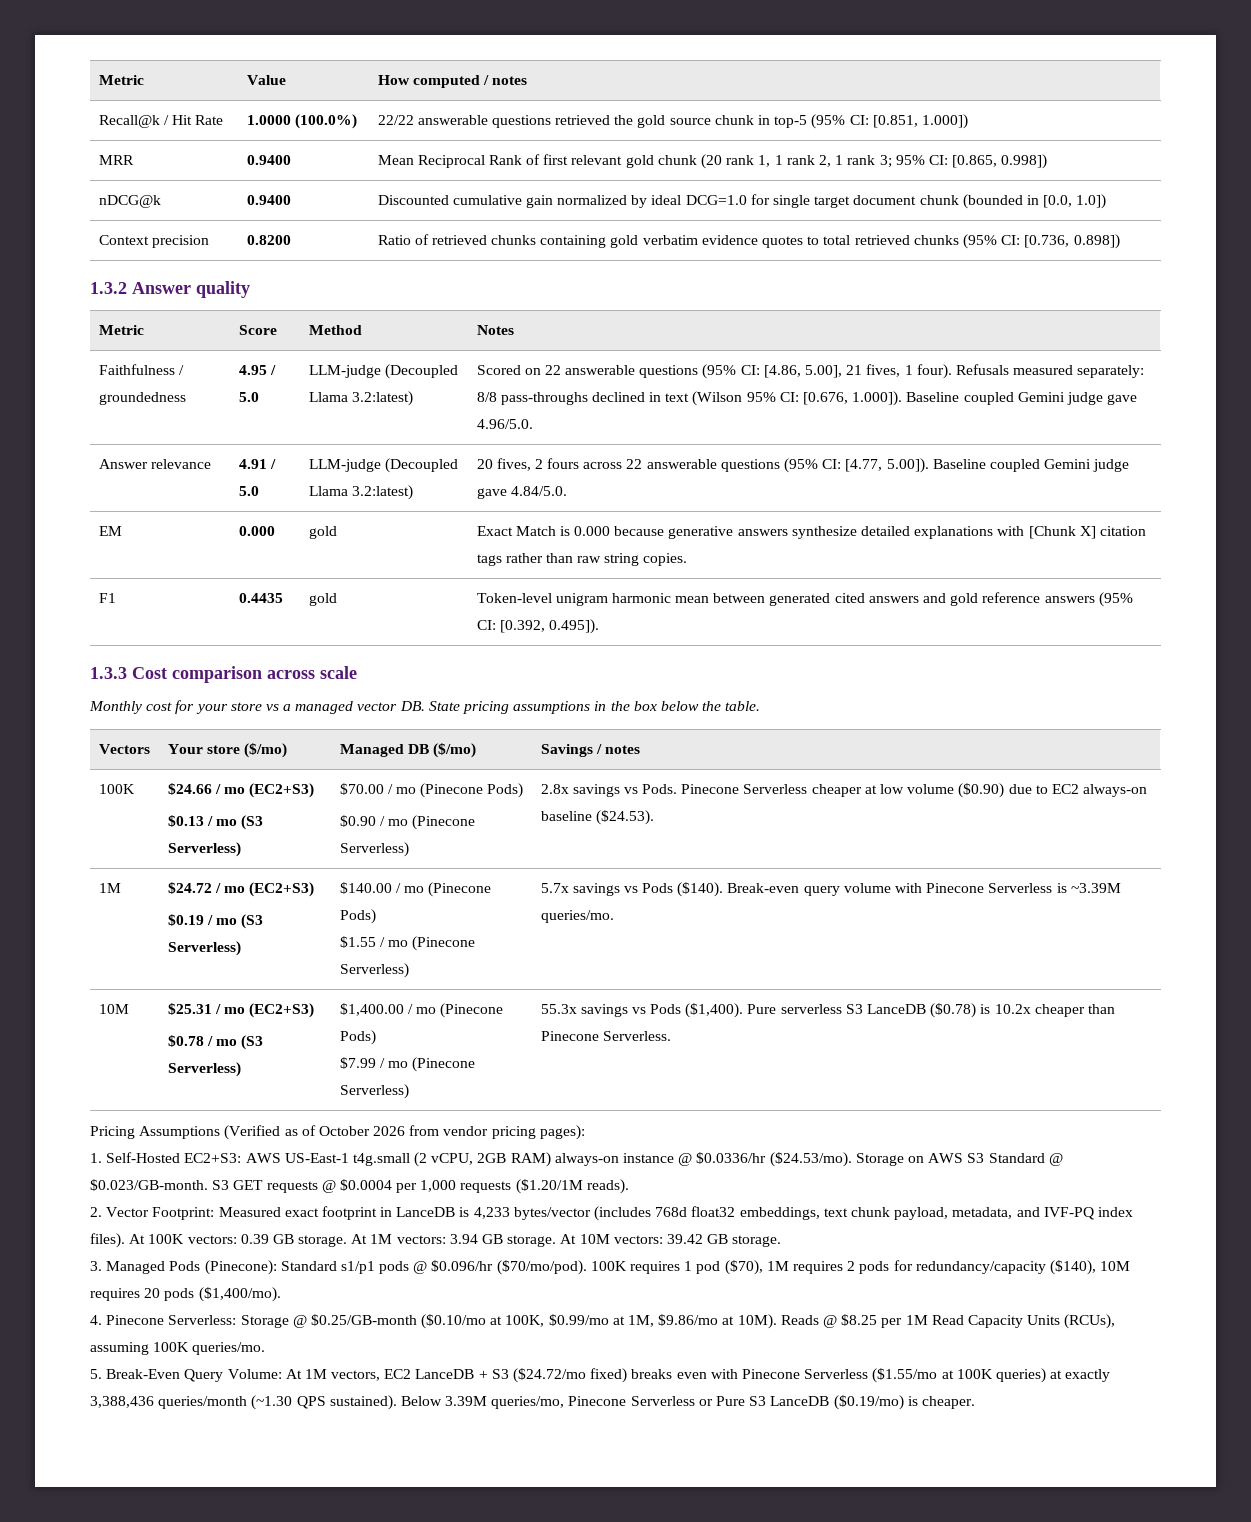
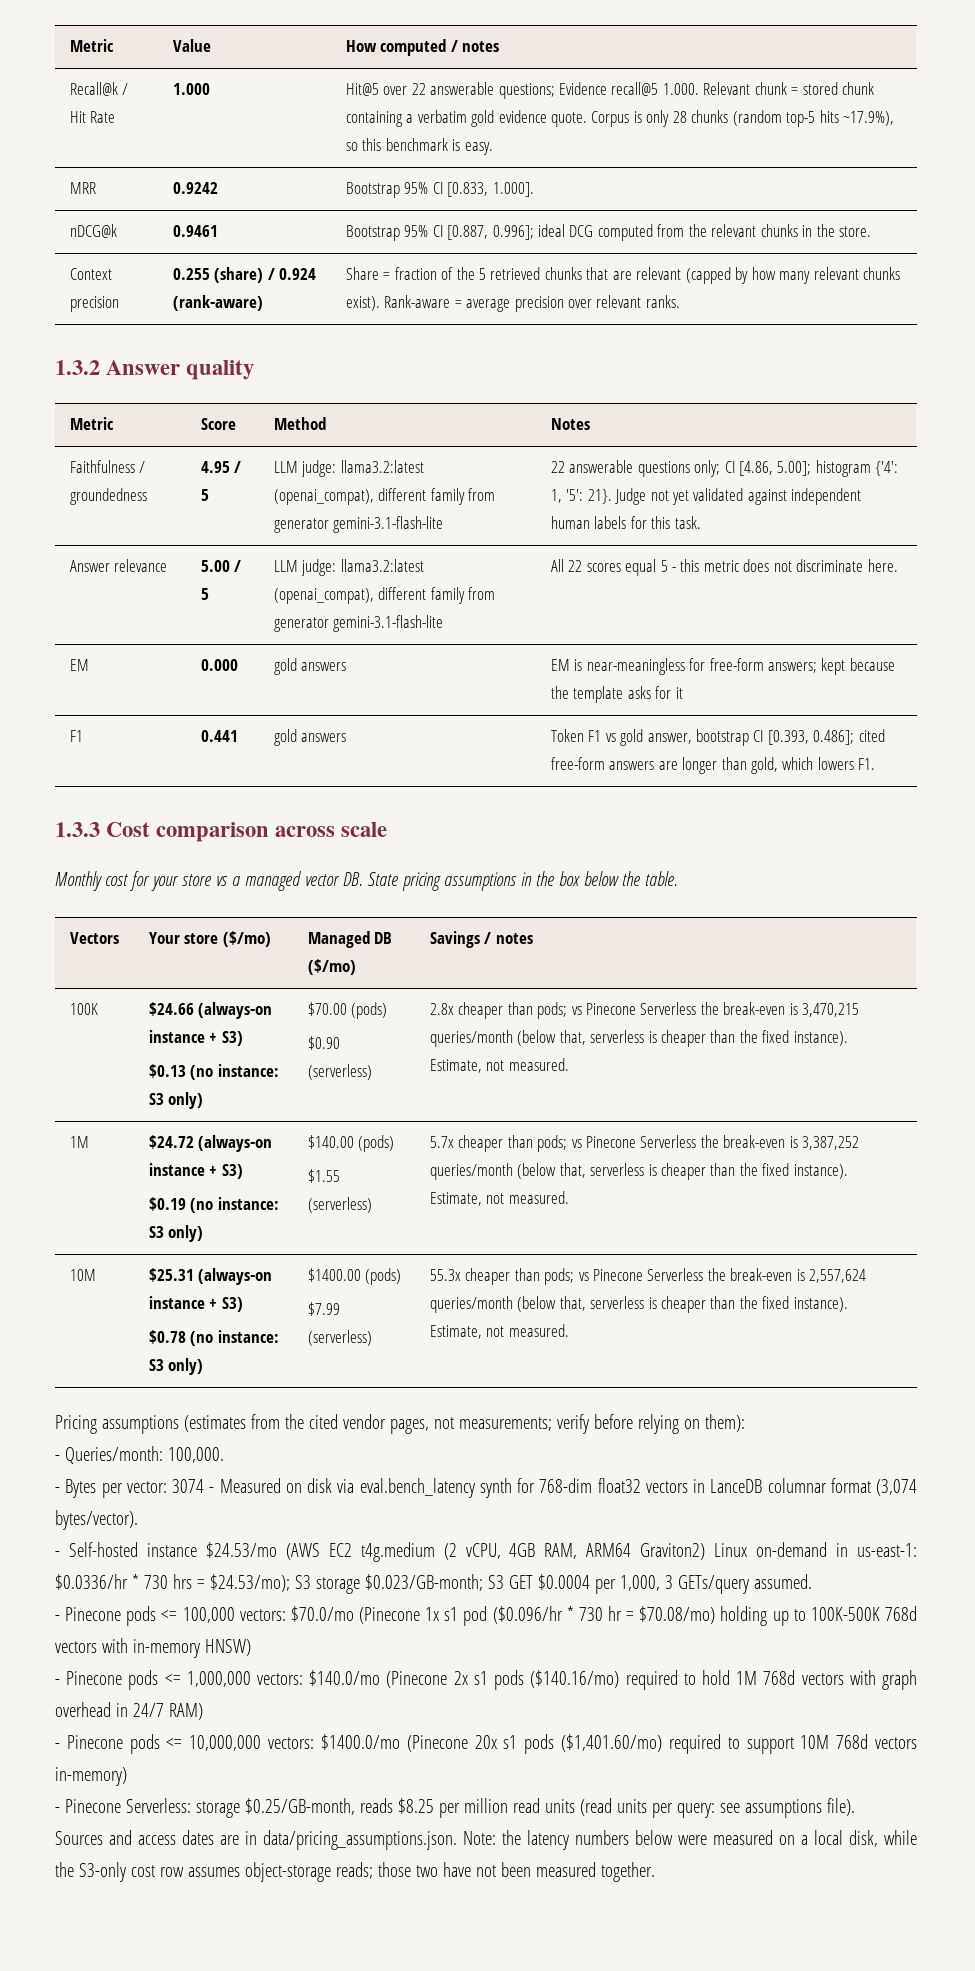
[246,114,357,129] [377,114,968,129] [98,155,134,165] [246,155,291,165] [377,154,1048,169] [98,195,161,208] [246,195,291,205] [377,194,1107,209] [98,235,209,248] [246,235,291,245] [377,234,1120,249] 1.0000 (100.0%) | 22/22 answerable questions retrieved the gold source chunk in top-5 (95% CI: [0.851, 1.000]) // MRR | 0.9400 | Mean Reciprocal Rank of first relevant gold chunk (20 rank 1, 1 rank 2, 1 rank 3; 95% CI: [0.865, 0.998]) // nDCG@k | 0.9400 | Discounted cumulative gain normalized by ideal DCG=1.0 for single target document chunk (bounded in [0.0, 1.0]) // Context precision | 0.8200 | Ratio of retrieved chunks containing gold verbatim evidence quotes to total retrieved chunks (95% CI: [0.736, 0.898]) -> [172,83,210,95] [345,82,875,99] [345,110,895,127] [345,138,493,155] [69,182,96,194] [172,182,218,194] [345,182,534,198] [69,224,117,238] [172,225,218,237] [345,224,872,241] [69,268,112,280] [69,296,119,312] [172,267,317,283] [172,295,263,311] [345,267,900,284] [345,295,680,312] 1.000 | Hit@5 over 22 answerable questions; Evidence recall@5 1.000. Relevant chunk = stored chunk containing a verbatim gold evidence quote. Corpus is only 28 chunks (random top-5 hits ~17.9%), so this benchmark is easy. // MRR | 0.9242 | Bootstrap 95% CI [0.833, 1.000]. // nDCG@k | 0.9461 | Bootstrap 95% CI [0.887, 0.996]; ideal DCG computed from the relevant chunks in the store. // Context precision | 0.255 (share) / 0.924 (rank-aware) | Share = fraction of the 5 retrieved chunks that are relevant (capped by how many relevant chunks exist). Rank-aware = average precision over relevant ranks.
[238,392,259,402] [308,364,458,379] [308,391,413,406] [476,364,1145,379] [476,391,1138,406] [476,419,533,429] [98,459,211,469] [238,459,276,469] [238,486,259,496] [308,458,458,473] [308,485,413,500] [476,458,1130,473] [476,486,567,499] [98,526,122,536] [238,526,275,536] [308,526,337,539] [476,526,1146,539] [476,553,688,566] 5.0 | LLM-judge (Decoupled Llama 3.2:latest) | Scored on 22 answerable questions (95% CI: [4.86, 5.00], 21 fives, 1 four). Refusals measured separately: 8/8 pass-throughs declined in text (Wilson 95% CI: [0.676, 1.000]). Baseline coupled Gemini judge gave 4.96/5.0. // Answer relevance | 4.91 / 5.0 | LLM-judge (Decoupled Llama 3.2:latest) | 20 fives, 2 fours across 22 answerable questions (95% CI: [4.77, 5.00]). Baseline coupled Gemini judge gave 4.84/5.0. // EM | 0.000 | gold | Exact Match is 0.000 because generative answers synthesize detailed explanations with [Chunk X] citation tags rather than raw string copies. -> [200,489,209,501] [273,460,424,477] [273,488,496,505] [273,516,444,533] [550,460,899,477] [550,488,862,505] [550,516,701,529] [69,559,168,572] [200,560,242,572] [200,588,209,600] [273,559,424,576] [273,587,496,604] [273,615,444,632] [550,559,898,576] [69,659,89,671] [200,659,238,671] [273,658,347,675] [550,658,895,675] [550,686,683,703] 5 | LLM judge: llama3.2:latest (openai_compat), different family from generator gemini-3.1-flash-lite | 22 answerable questions only; CI [4.86, 5.00]; histogram {'4': 1, '5': 21}. Judge not yet validated against independent human labels for this task. // Answer relevance | 5.00 / 5 | LLM judge: llama3.2:latest (openai_compat), different family from generator gemini-3.1-flash-lite | All 22 scores equal 5 - this metric does not discriminate here. // EM | 0.000 | gold answers | EM is near-meaningless for free-form answers; kept because the template asks for it
[238,593,283,603] [308,593,337,606] [476,592,1133,607] [476,619,599,634] 0.4435 | gold | Token-level unigram harmonic mean between generated cited answers and gold reference answers (95% CI: [0.392, 0.495]). -> [200,730,238,742] [273,729,347,746] [550,729,885,746] [550,757,876,774] 0.441 | gold answers | Token F1 vs gold answer, bootstrap CI [0.393, 0.486]; cited free-form answers are longer than gold, which lowers F1.
[214,783,315,798] [167,815,264,830] [167,842,241,857] [339,783,524,798] [339,815,476,830] [339,842,409,857] [540,783,1148,798] [540,810,654,825] [98,883,121,893] [167,882,315,897] [167,914,264,929] [167,941,241,956] [339,882,492,897] [339,909,376,924] [339,936,476,951] [339,963,409,978] [540,882,1121,897] [540,910,614,923] [98,1004,129,1014] [167,1003,315,1018] [167,1035,264,1050] [167,1062,241,1077] [339,1003,504,1018] [339,1030,376,1045] [339,1057,476,1072] [339,1084,409,1099] [540,1003,1115,1018] [540,1031,671,1041] [90,1125,585,1140] [90,1152,1063,1167] [90,1179,629,1194] [90,1206,1133,1221] [90,1233,782,1248] [90,1260,1131,1275] [90,1287,281,1302] [90,1314,1116,1329] [90,1342,266,1355] [90,1368,1111,1383] [90,1395,975,1410] / mo (EC2+S3) // $0.13 / mo (S3 Serverless) | $70.00 / mo (Pinecone Pods) // $0.90 / mo (Pinecone Serverless) | 2.8x savings vs Pods. Pinecone Serverless cheaper at low volume ($0.90) due to EC2 always-on baseline ($24.53). // 1M | $24.72 / mo (EC2+S3) // $0.19 / mo (S3 Serverless) | $140.00 / mo (Pinecone Pods) // $1.55 / mo (Pinecone Serverless) | 5.7x savings vs Pods ($140). Break-even query volume with Pinecone Serverless is ~3.39M queries/mo. // 10M | $25.31 / mo (EC2+S3) // $0.78 / mo (S3 Serverless) | $1,400.00 / mo (Pinecone Pods) // $7.99 / mo (Pinecone Serverless) | 55.3x savings vs Pods ($1,400). Pure serverless S3 LanceDB ($0.78) is 10.2x cheaper than Pinecone Serverless. // Pricing Assumptions (Verified as of October 2026 from vendor pricing pages): // 1. Self-Hosted EC2+S3: AWS US-East-1 t4g.small (2 vCPU, 2GB RAM) always-on instance @ $0.0336/hr ($24.53/mo). Storage on AWS S3 Standard @ $0.023/GB-month. S3 GET requests @ $0.0004 per 1,000 requests ($1.20/1M reads). // 2. Vector Footprint: Measured exact footprint in LanceDB is 4,233 bytes/vector (includes 768d float32 embeddings, text chunk payload, metadata, and IVF-PQ index files). At 100K vectors: 0.39 GB storage. At 1M vectors: 3.94 GB storage. At 10M vectors: 39.42 GB storage. // 3. Managed Pods (Pinecone): Standard s1/p1 pods @ $0.096/hr ($70/mo/pod). 100K requires 1 pod ($70), 1M requires 2 pods for redundancy/capacity ($140), 10M requires 20 pods ($1,400/mo). // 4. Pinecone Serverless: Storage @ $0.25/GB-month ($0.10/mo at 100K, $0.99/mo at 1M, $9.86/mo at 10M). Reads @ $8.25 per 1M Read Capacity Units (RCUs), assuming 100K queries/mo. // 5. Break-Even Query Volume: At 1M vectors, EC2 LanceDB + S3 ($24.72/mo fixed) breaks even with Pinecone Serverless ($1.55/mo at 100K queries) at exactly 3,388,436 queries/month (~1.30 QPS sustained). Below 3.39M queries/mo, Pinecone Serverless or Pure S3 LanceDB ($0.19/mo) is cheaper. -> [198,1002,273,1019] [148,1030,243,1046] [148,1064,279,1080] [148,1092,204,1109] [307,1002,388,1019] [307,1036,340,1050] [307,1064,372,1080] [429,1002,860,1019] [429,1030,848,1047] [429,1058,569,1073] [69,1136,89,1148] [148,1135,273,1152] [148,1163,243,1179] [148,1197,279,1213] [148,1225,204,1242] [307,1135,395,1152] [307,1169,340,1183] [307,1197,372,1213] [429,1135,860,1152] [429,1163,848,1180] [429,1191,569,1206] [69,1269,96,1281] [148,1268,273,1285] [148,1296,243,1312] [148,1330,279,1346] [148,1358,204,1375] [307,1268,402,1285] [307,1302,340,1316] [307,1330,372,1346] [429,1268,867,1285] [429,1296,848,1313] [429,1324,569,1339] [55,1414,745,1434] [55,1446,224,1464] [55,1478,917,1498] [55,1510,138,1530] [55,1542,917,1562] [55,1574,812,1594] [55,1606,917,1626] [55,1638,251,1658] [55,1670,918,1690] [55,1702,203,1720] [55,1734,918,1754] [55,1767,127,1786] [55,1798,855,1818] [55,1830,917,1850] [55,1862,655,1882] (always-on instance + S3) // $0.13 (no instance: S3 only) | $70.00 (pods) // $0.90 (serverless) | 2.8x cheaper than pods; vs Pinecone Serverless the break-even is 3,470,215 queries/month (below that, serverless is cheaper than the fixed instance). Estimate, not measured. // 1M | $24.72 (always-on instance + S3) // $0.19 (no instance: S3 only) | $140.00 (pods) // $1.55 (serverless) | 5.7x cheaper than pods; vs Pinecone Serverless the break-even is 3,387,252 queries/month (below that, serverless is cheaper than the fixed instance). Estimate, not measured. // 10M | $25.31 (always-on instance + S3) // $0.78 (no instance: S3 only) | $1400.00 (pods) // $7.99 (serverless) | 55.3x cheaper than pods; vs Pinecone Serverless the break-even is 2,557,624 queries/month (below that, serverless is cheaper than the fixed instance). Estimate, not measured. // Pricing assumptions (estimates from the cited vendor pages, not measurements; verify before relying on them): // - Queries/month: 100,000. // - Bytes per vector: 3074 - Measured on disk via eval.bench_latency synth for 768-dim float32 vectors in LanceDB columnar format (3,074 bytes/vector). // - Self-hosted instance $24.53/mo (AWS EC2 t4g.medium (2 vCPU, 4GB RAM, ARM64 Graviton2) Linux on-demand in us-east-1: $0.0336/hr * 730 hrs = $24.53/mo); S3 storage $0.023/GB-month; S3 GET $0.0004 per 1,000, 3 GETs/query assumed. // - Pinecone pods <= 100,000 vectors: $70.0/mo (Pinecone 1x s1 pod ($0.096/hr * 730 hr = $70.08/mo) holding up to 100K-500K 768d vectors with in-memory HNSW) // - Pinecone pods <= 1,000,000 vectors: $140.0/mo (Pinecone 2x s1 pods ($140.16/mo) required to hold 1M 768d vectors with graph overhead in 24/7 RAM) // - Pinecone pods <= 10,000,000 vectors: $1400.0/mo (Pinecone 20x s1 pods ($1,401.60/mo) required to support 10M 768d vectors in-memory) // - Pinecone Serverless: storage $0.25/GB-month, reads $8.25 per million read units (read units per query: see assumptions file). // Sources and access dates are in data/pricing_assumptions.json. Note: the latency numbers below were measured on a local disk, while the S3-only cost row assumes object-storage reads; those two have not been measured together.

